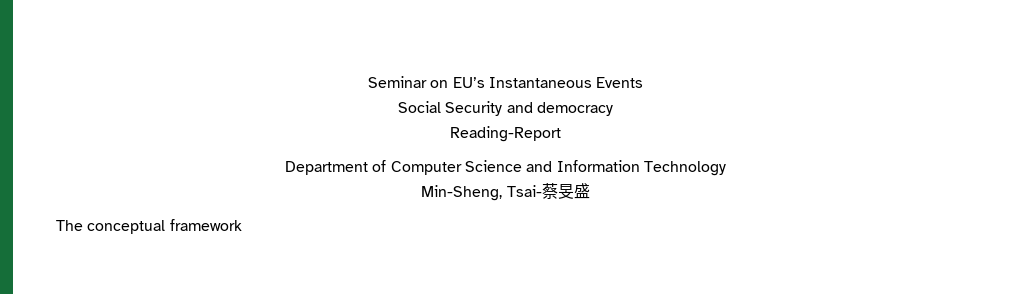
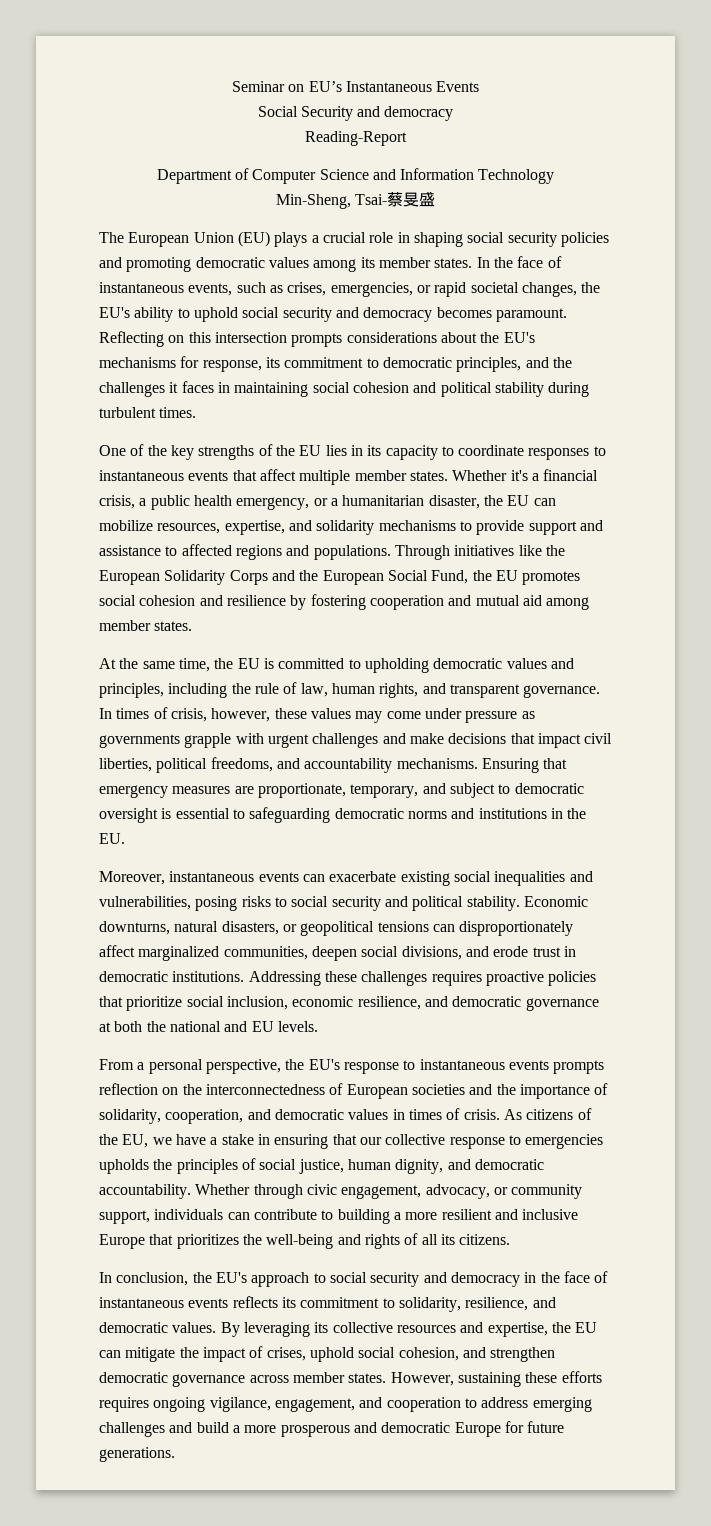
[87,219,242,234] conceptual framework -> [128,231,609,247] [99,256,562,272] [99,282,601,297] [99,307,567,322] [99,331,535,347] [99,356,572,372] [99,381,590,397] [99,407,197,418] [99,444,606,460] [99,469,599,485] [99,495,556,510] [99,520,603,535] [99,544,565,560] [99,570,581,585] [99,594,590,610] [99,620,193,631] [99,658,574,673] [99,682,601,698] [99,707,535,723] [99,733,613,748] [99,757,568,773] [99,783,584,798] [99,807,587,823] [99,833,125,844] [99,871,593,886] [99,896,588,911] [99,921,574,936] [99,945,576,961] [99,971,597,986] [99,996,599,1011] [99,1021,318,1032] [99,1059,605,1074] [99,1083,609,1099] [99,1108,592,1124] [99,1134,604,1149] [99,1158,544,1174] [99,1184,583,1199] [99,1209,579,1224] [99,1233,511,1249] [99,1271,609,1287] [99,1296,556,1312] [99,1322,598,1337] [99,1346,556,1362] [99,1371,602,1387] [99,1397,592,1412] [99,1421,565,1437] [99,1447,175,1462] European Union (EU) plays a crucial role in shaping social security policies and promoting democratic values among its member states. In the face of instantaneous events, such as crises, emergencies, or rapid societal changes, the EU's ability to uphold social security and democracy becomes paramount. Reflecting on this intersection prompts considerations about the EU's mechanisms for response, its commitment to democratic principles, and the challenges it faces in maintaining social cohesion and political stability during turbulent times. // One of the key strengths of the EU lies in its capacity to coordinate responses to instantaneous events that affect multiple member states. Whether it's a financial crisis, a public health emergency, or a humanitarian disaster, the EU can mobilize resources, expertise, and solidarity mechanisms to provide support and assistance to affected regions and populations. Through initiatives like the European Solidarity Corps and the European Social Fund, the EU promotes social cohesion and resilience by fostering cooperation and mutual aid among member states. // At the same time, the EU is committed to upholding democratic values and principles, including the rule of law, human rights, and transparent governance. In times of crisis, however, these values may come under pressure as governments grapple with urgent challenges and make decisions that impact civil liberties, political freedoms, and accountability mechanisms. Ensuring that emergency measures are proportionate, temporary, and subject to democratic oversight is essential to safeguarding democratic norms and institutions in the EU. // Moreover, instantaneous events can exacerbate existing social inequalities and vulnerabilities, posing risks to social security and political stability. Economic downturns, natural disasters, or geopolitical tensions can disproportionately affect marginalized communities, deepen social divisions, and erode trust in democratic institutions. Addressing these challenges requires proactive policies that prioritize social inclusion, economic resilience, and democratic governance at both the national and EU levels. // From a personal perspective, the EU's response to instantaneous events prompts reflection on the interconnectedness of European societies and the importance of solidarity, cooperation, and democratic values in times of crisis. As citizens of the EU, we have a stake in ensuring that our collective response to emergencies upholds the principles of social justice, human dignity, and democratic accountability. Whether through civic engagement, advocacy, or community support, individuals can contribute to building a more resilient and inclusive Europe that prioritizes the well-being and rights of all its citizens. // In conclusion, the EU's approach to social security and democracy in the face of instantaneous events reflects its commitment to solidarity, resilience, and democratic values. By leveraging its collective resources and expertise, the EU can mitigate the impact of crises, uphold social cohesion, and strengthen democratic governance across member states. However, sustaining these efforts requires ongoing vigilance, engagement, and cooperation to address emerging challenges and build a more prosperous and democratic Europe for future generations.

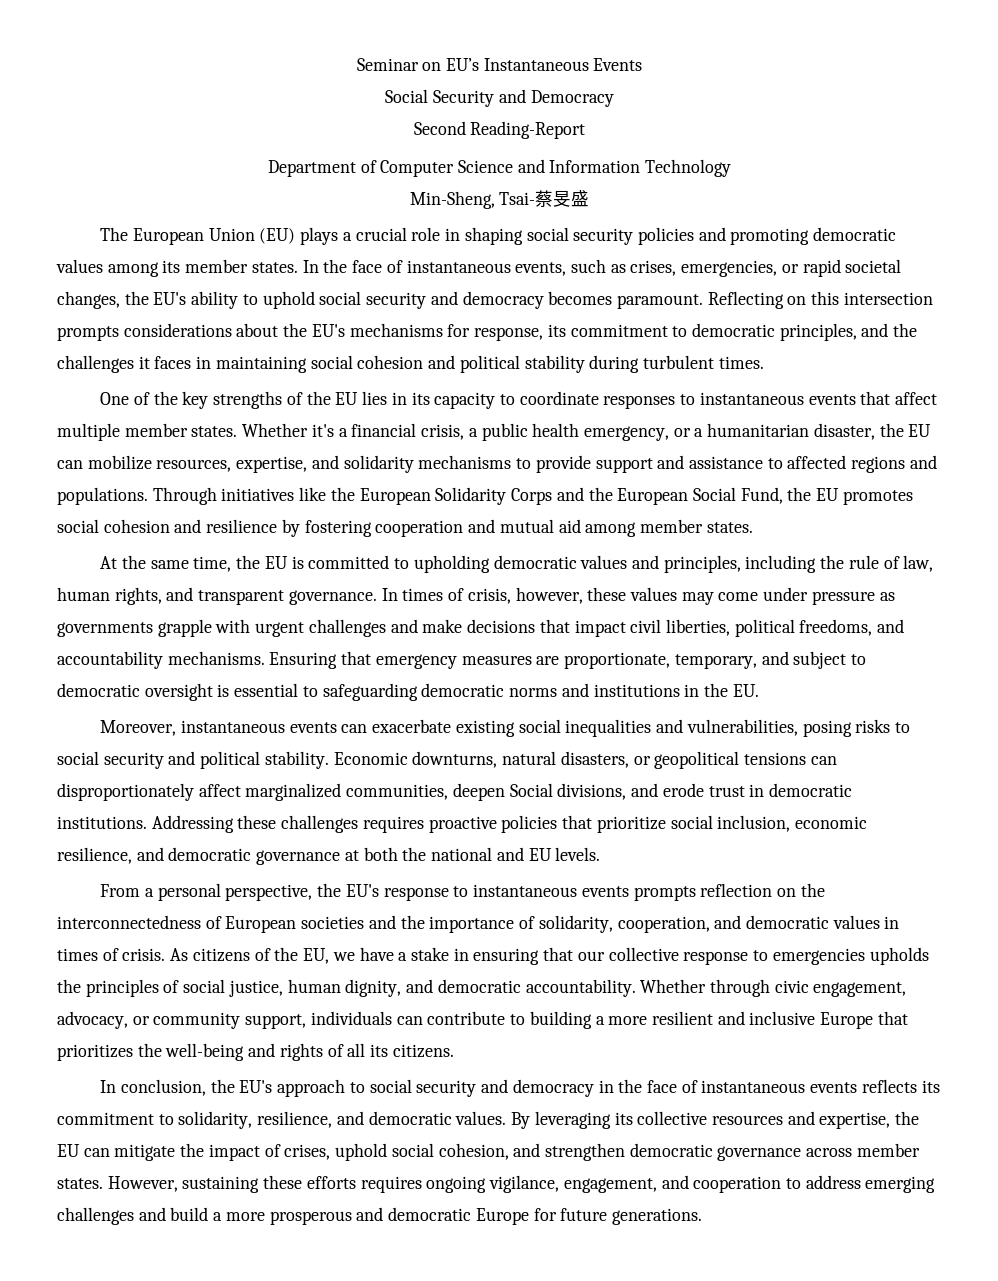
[384,106,454,121] democracy // -> [530,90,614,107] [413,121,466,135] Democracy // Second
[361,946,399,957] social -> [509,783,553,797] Social

